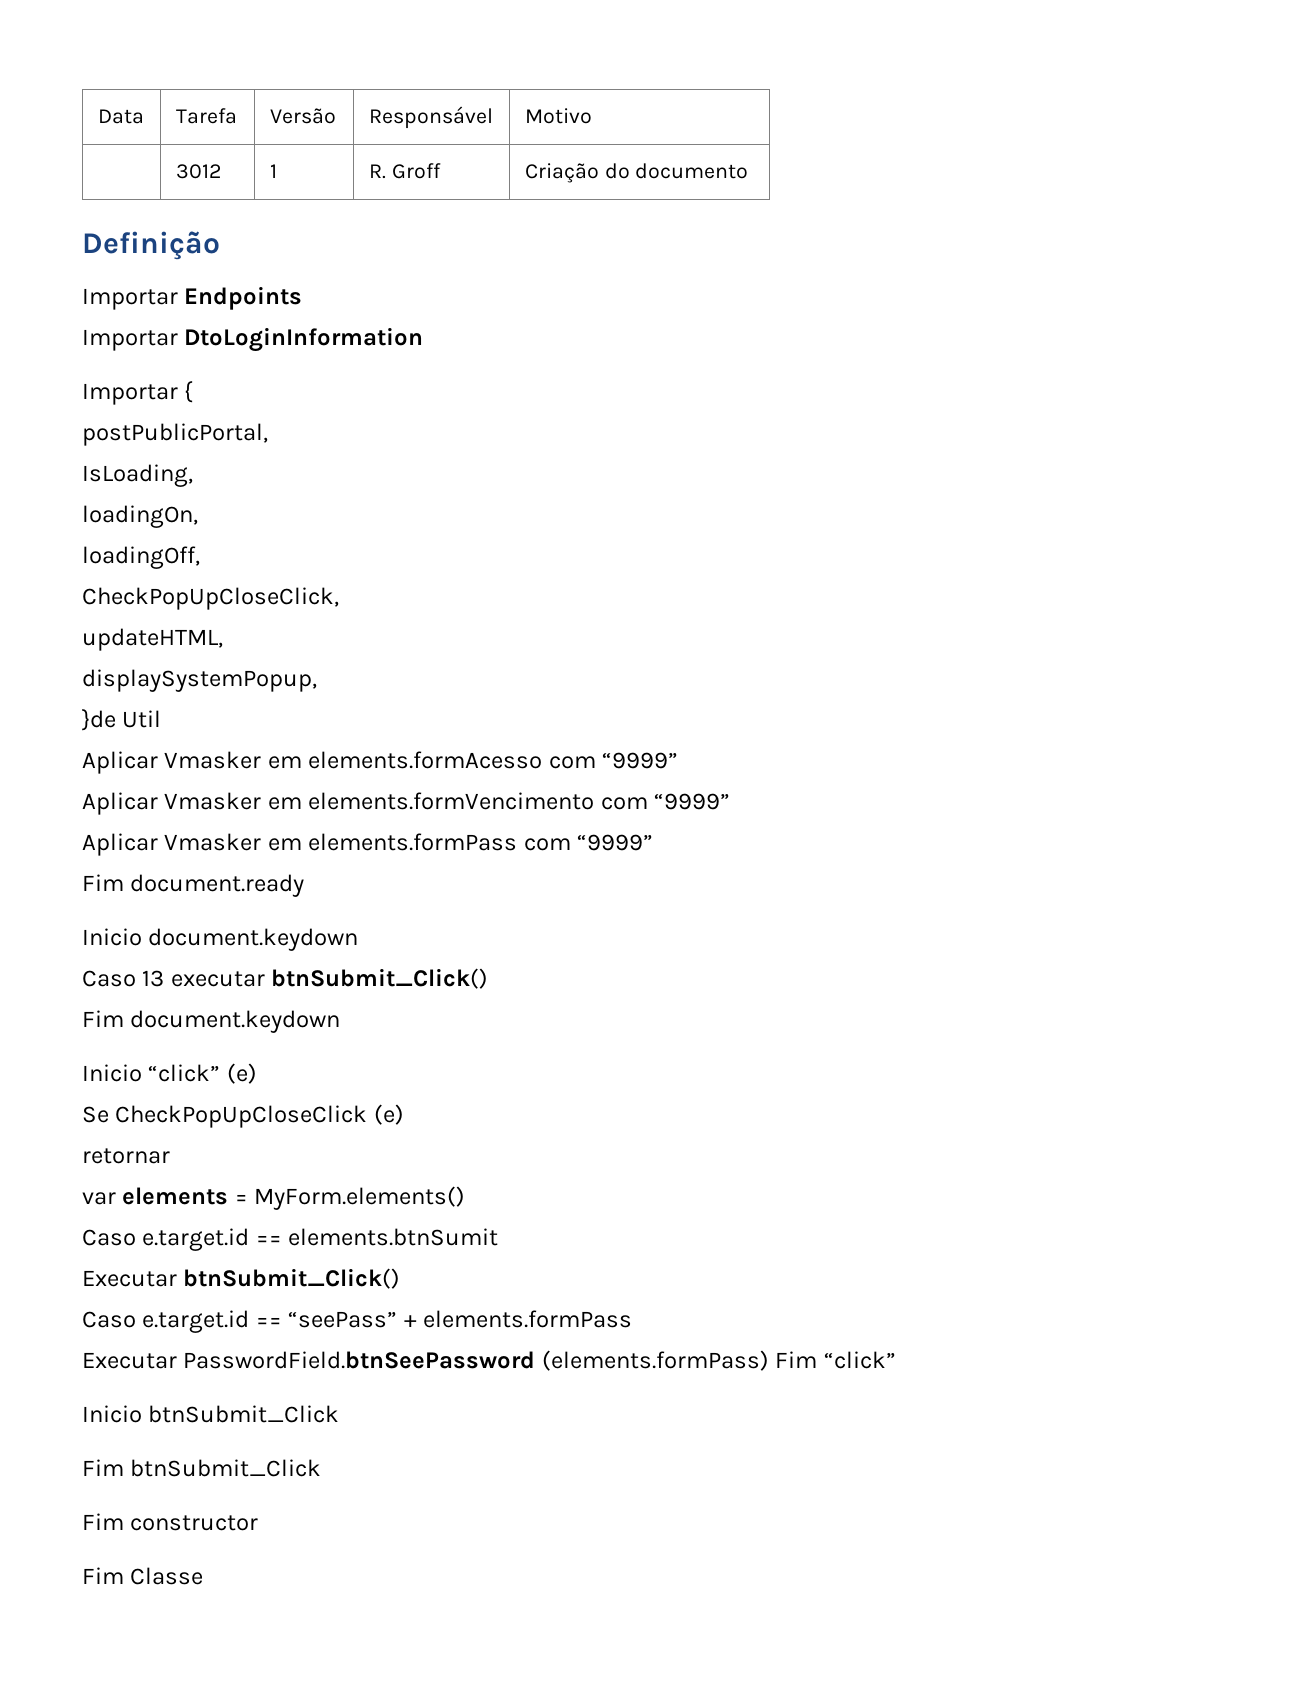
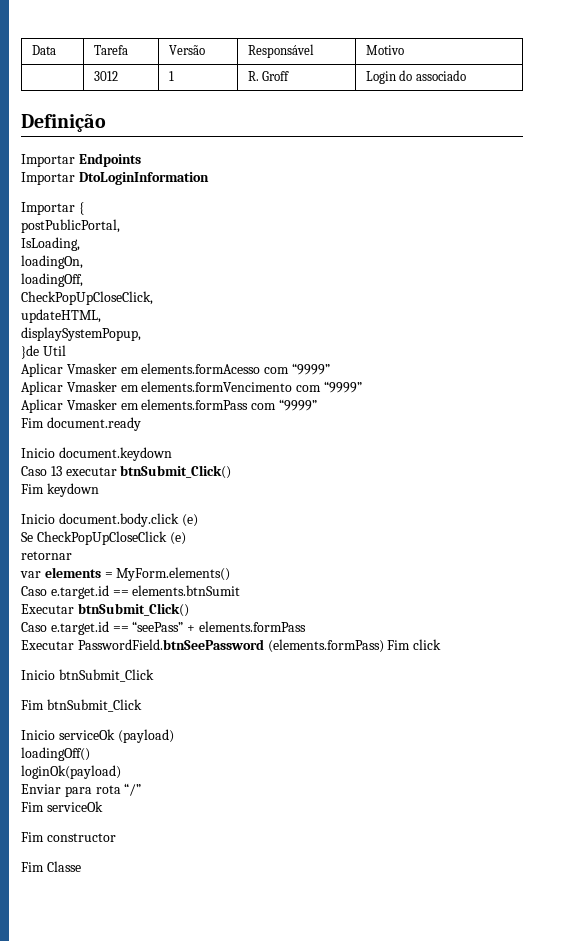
[524,163,749,183] Criação do documento -> [365,70,466,84] Login do associado
[130,1010,341,1033] [82,1064,221,1082] document.keydown // Inicio “click” -> [46,483,99,497] [21,513,179,527] keydown // Inicio document.body.click
[823,1351,896,1369] “click” -> [413,639,442,650] click
(322, 1468) none -> [21,729,174,743] [21,747,90,761] [21,765,121,779] [21,783,142,797] [21,801,103,812] // Inicio serviceOk (payload) // loadingOff() // loginOk(payload) // Enviar para rota “/” // Fim serviceOk

